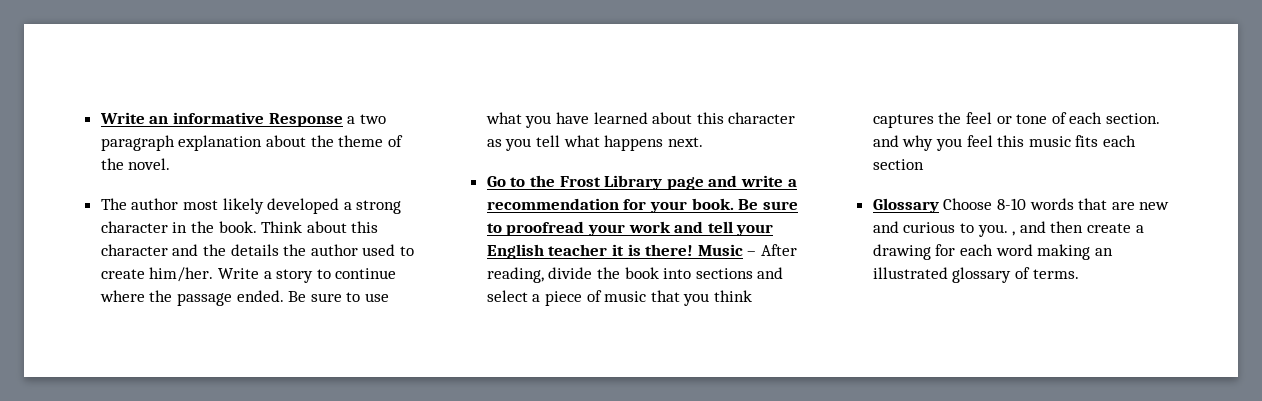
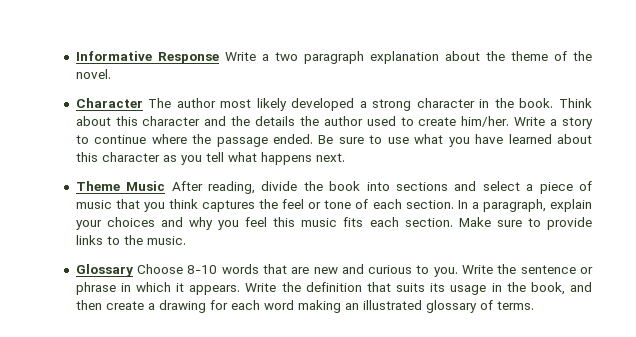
[99,112,343,127] Write an informative Response -> [75,51,256,64] Informative Response Write
(171, 164) none -> [75,98,143,108] Character
[486,175,797,190] [486,198,798,213] [486,221,774,236] [486,244,757,259] Go to the Frost Library page and write a recommendation for your book. Be sure to proofread your work and tell your English teacher it is there! Music – -> [75,181,166,191] Theme Music
(1160, 118) none -> [457,199,592,212] [75,217,155,230] In a paragraph, explain your choices
[872,159,924,170] section -> [404,217,593,230] [75,235,186,245] section. Make sure to provide links to the music.
[1012,231,1016,236] , -> [462,264,594,274] [75,282,565,295] Write the sentence or phrase in which it appears. Write the definition that suits its usage in the book,

